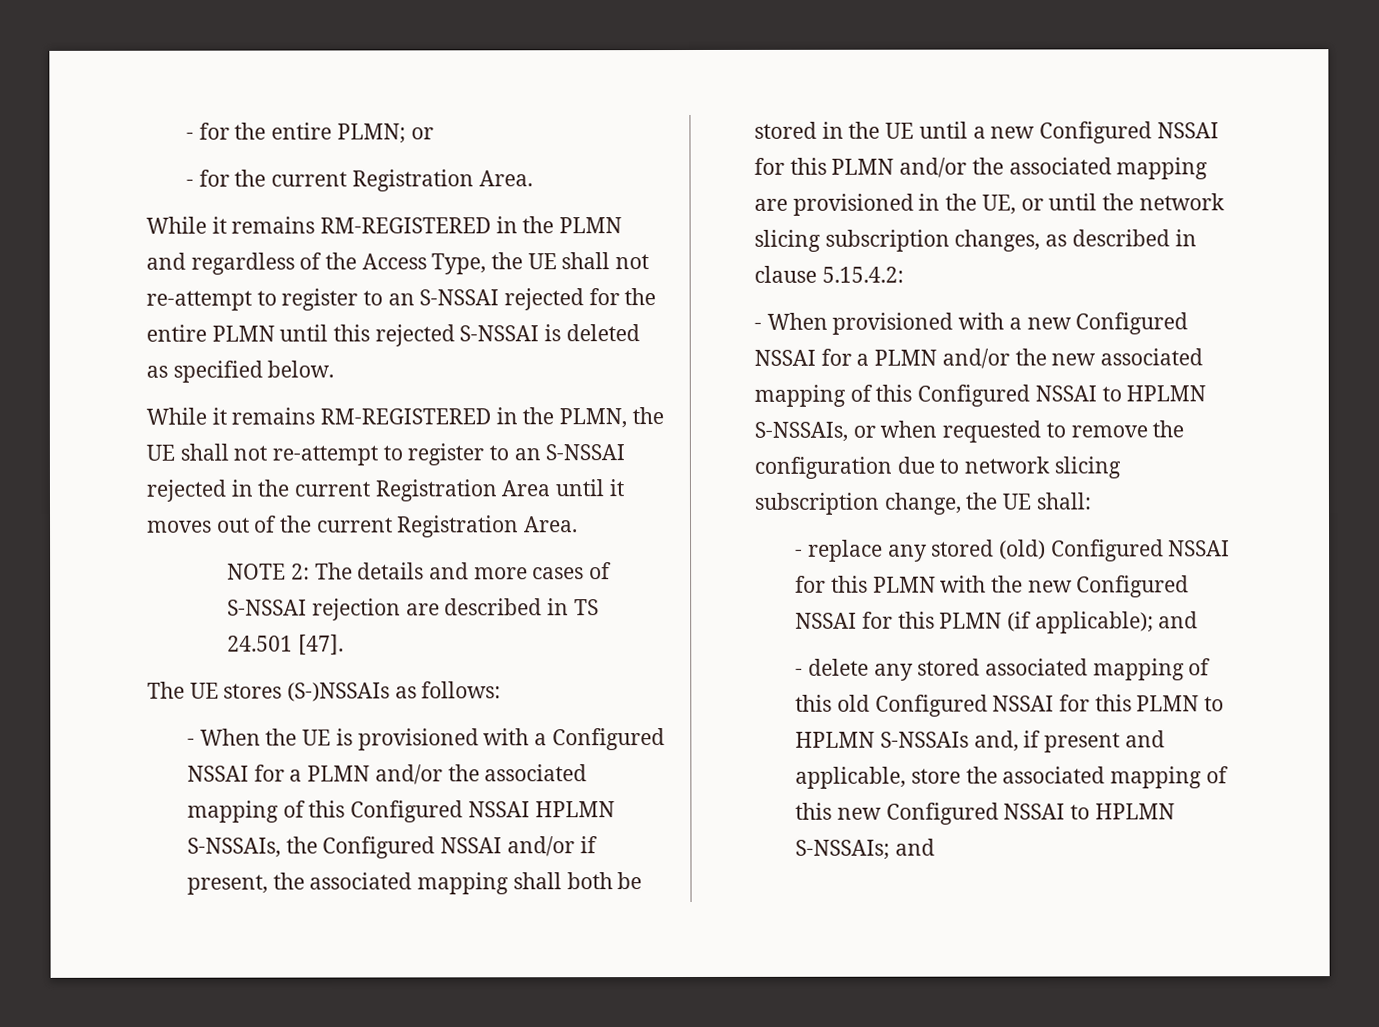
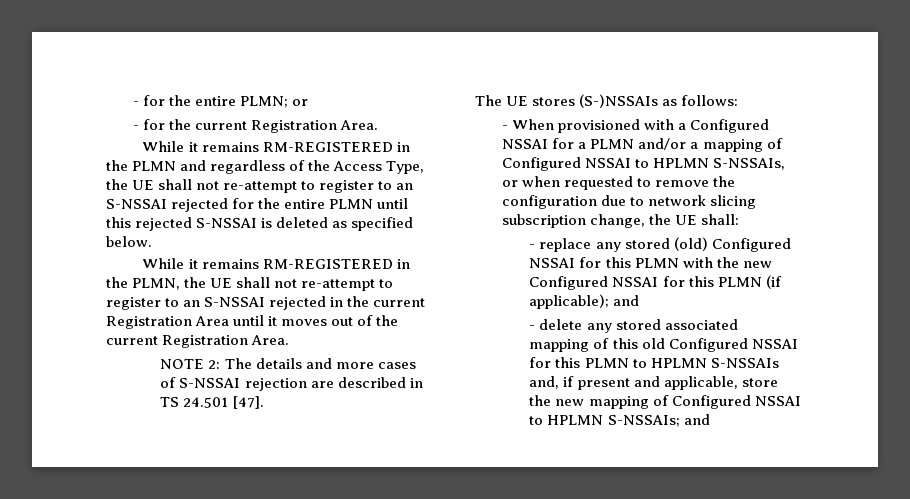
[265,728,353,746] the UE is -> (555, 124) none
[447,764,588,782] [187,800,615,823] [187,836,598,859] [187,872,643,895] [754,121,1219,144] [754,157,1209,180] [754,193,1225,216] [754,229,1197,252] [754,265,904,283] [754,312,1189,335] [754,348,1203,369] [754,384,913,407] the associated mapping of this Configured NSSAI HPLMN S-NSSAIs, the Configured NSSAI and/or if present, the associated mapping shall both be stored in the UE until a new Configured NSSAI for this PLMN and/or the associated mapping are provisioned in the UE, or until the network slicing subscription changes, as described in clause 5.15.4.2: // - When provisioned with a new Configured NSSAI for a PLMN and/or the new associated mapping of this -> [690,138,783,152] a mapping of
[1002,766,1229,789] [795,802,882,820] associated mapping of this new -> [555,395,669,409] new mapping of

